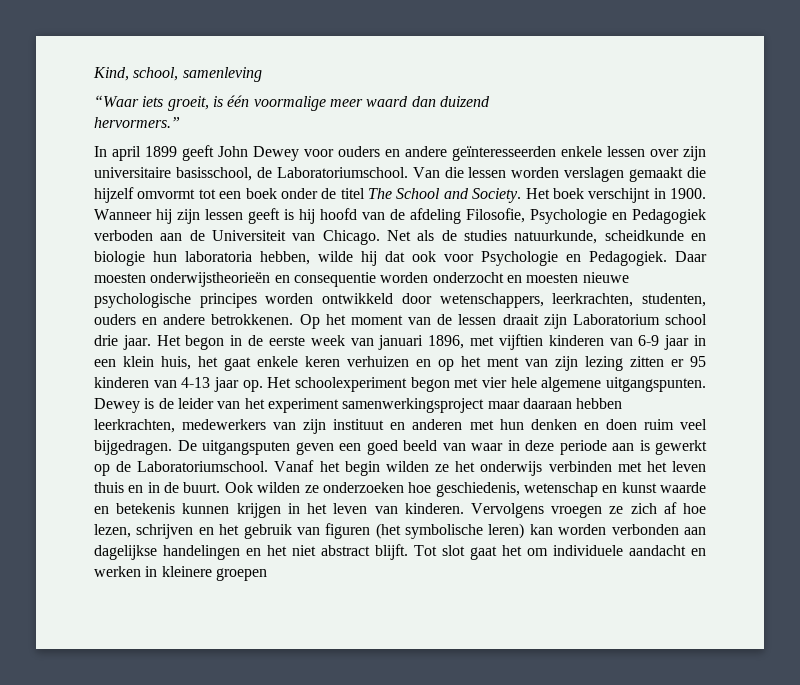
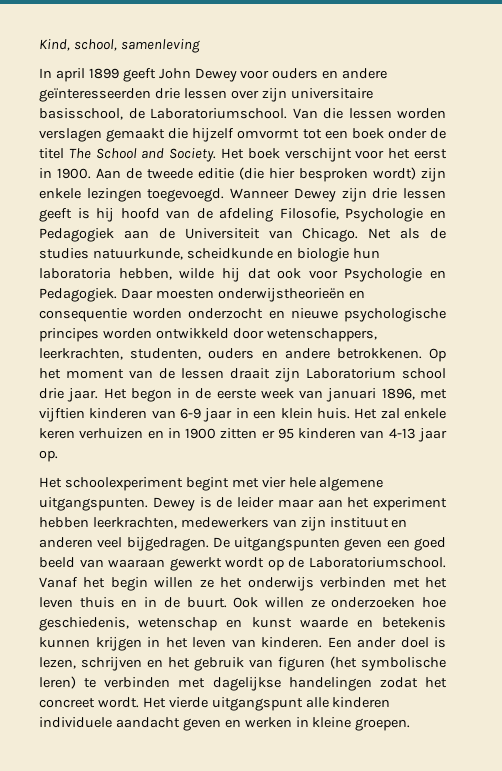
[94,95,490,111] [94,117,180,128] // “Waar iets groeit, is één voormalige meer waard dan duizend // hervormers.” -> (200, 46) none
[561,146,602,157] enkele -> [154,88,180,99] drie
[653,188,706,199] [94,209,200,224] in 1900. Wanneer hij zijn -> [355,148,448,159] [39,167,446,182] [39,188,398,202] voor het eerst in 1900. Aan de tweede editie (die hier besproken wordt) zijn enkele lezingen toegevoegd. Wanneer Dewey zijn drie
[94,230,153,241] verboden -> (114, 235) none
[526,273,579,283] moesten -> (285, 314) none
[161,356,251,371] huis, het gaat -> [316,408,400,419] huis. Het zal
[438,356,623,371] op het ment van zijn lezing -> [167,428,217,439] in 1900
(263, 386) none -> (58, 456) //
[410,377,450,392] begon -> [185,477,229,491] begint
[217,398,572,413] van het experiment samenwerkingsproject maar daaraan -> [277,497,447,511] maar aan het experiment
[469,419,674,430] met hun denken en doen ruim -> (93, 542) none
[202,440,290,455] uitgangsputen -> [234,537,341,551] uitgangspunten
[471,440,707,455] waar in deze periode aan is gewerkt -> [108,557,265,571] waaraan gewerkt wordt
[385,461,429,472] wilden -> [154,577,194,588] willen
[257,482,301,493] wilden -> [264,597,304,608] willen
[470,502,706,518] Vervolgens vroegen ze zich af hoe -> [327,637,446,648] Een ander doel is
[529,524,706,535] [94,544,548,560] kan worden verbonden aan dagelijkse handelingen en het niet abstract blijft. Tot slot gaat het om -> [84,677,447,691] [39,697,391,711] te verbinden met dagelijkse handelingen zodat het concreet wordt. Het vierde uitgangspunt alle kinderen
(686, 550) none -> [182,718,221,731] geven
[161,566,267,581] kleinere groepen -> [312,717,411,731] kleine groepen.

